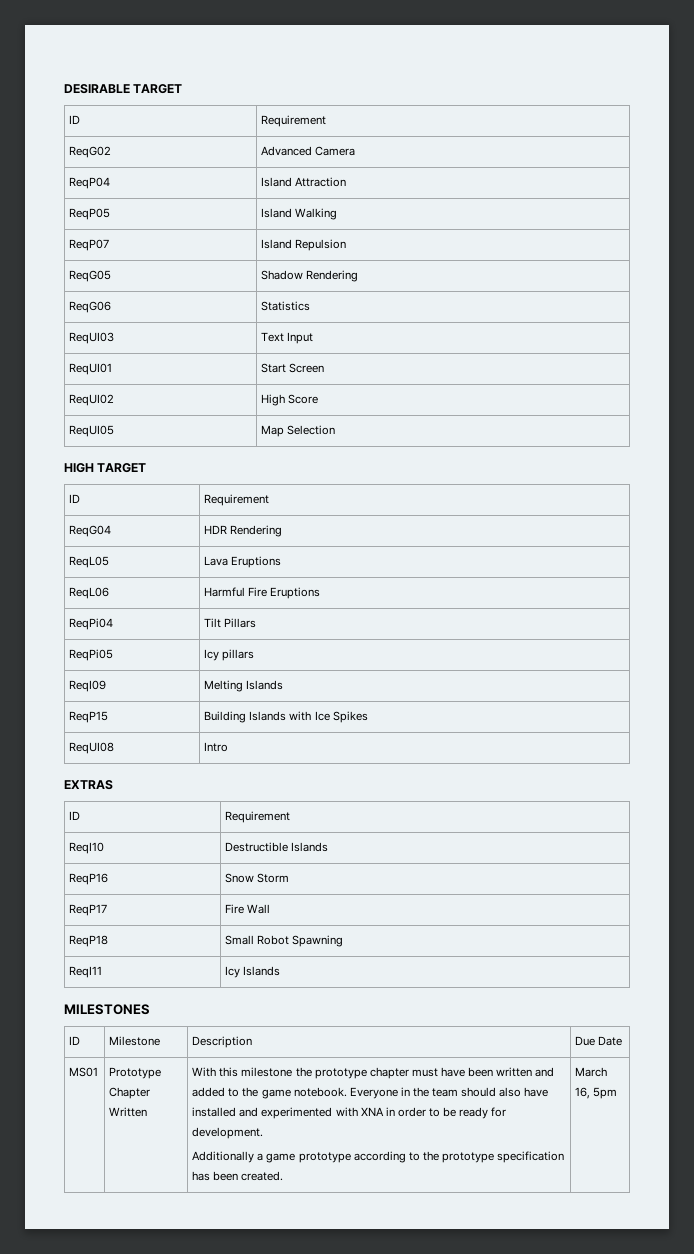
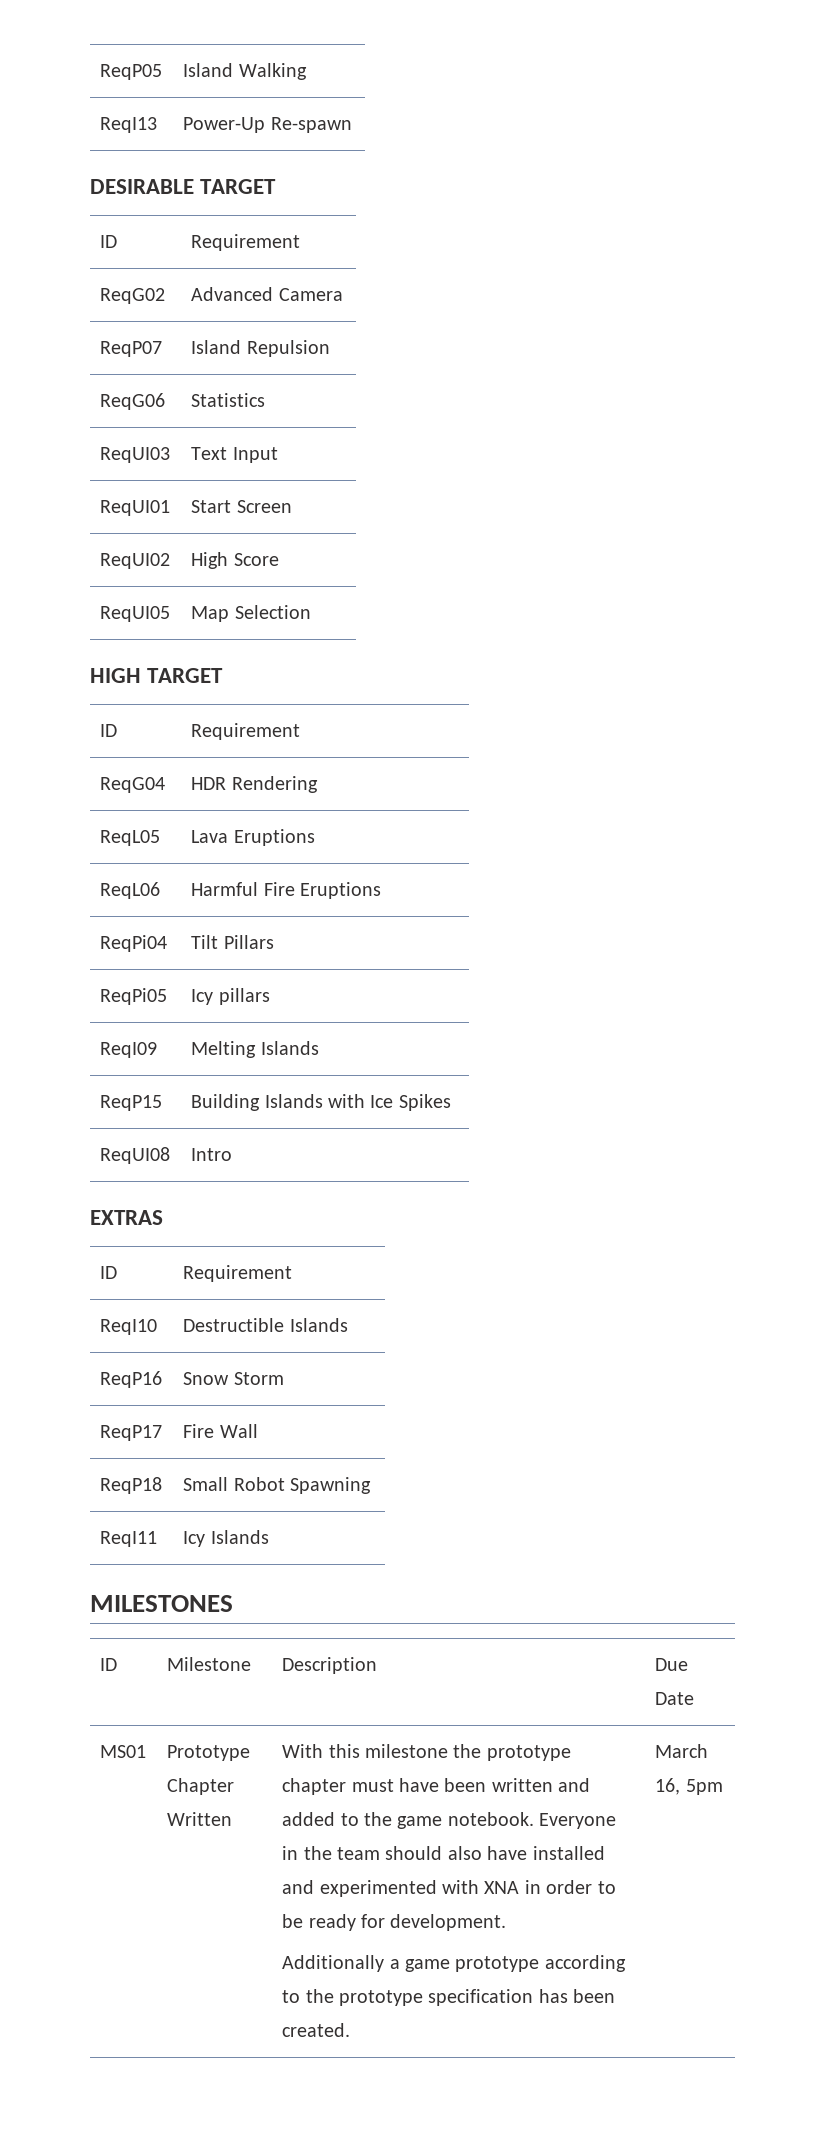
(64, 89) none -> [100,64,163,80] [183,63,307,80] [100,117,158,133] [183,117,352,133] ReqP05 | Island Walking // ReqI13 | Power-Up Re-spawn //
[69,177,111,189] [261,177,347,187] [69,208,111,220] [261,208,338,220] // ReqP04 | Island Attraction // ReqP05 | Island Walking -> (343, 294) none
[69,270,112,282] [261,270,359,282] // ReqG05 | Shadow Rendering -> (330, 348) none

